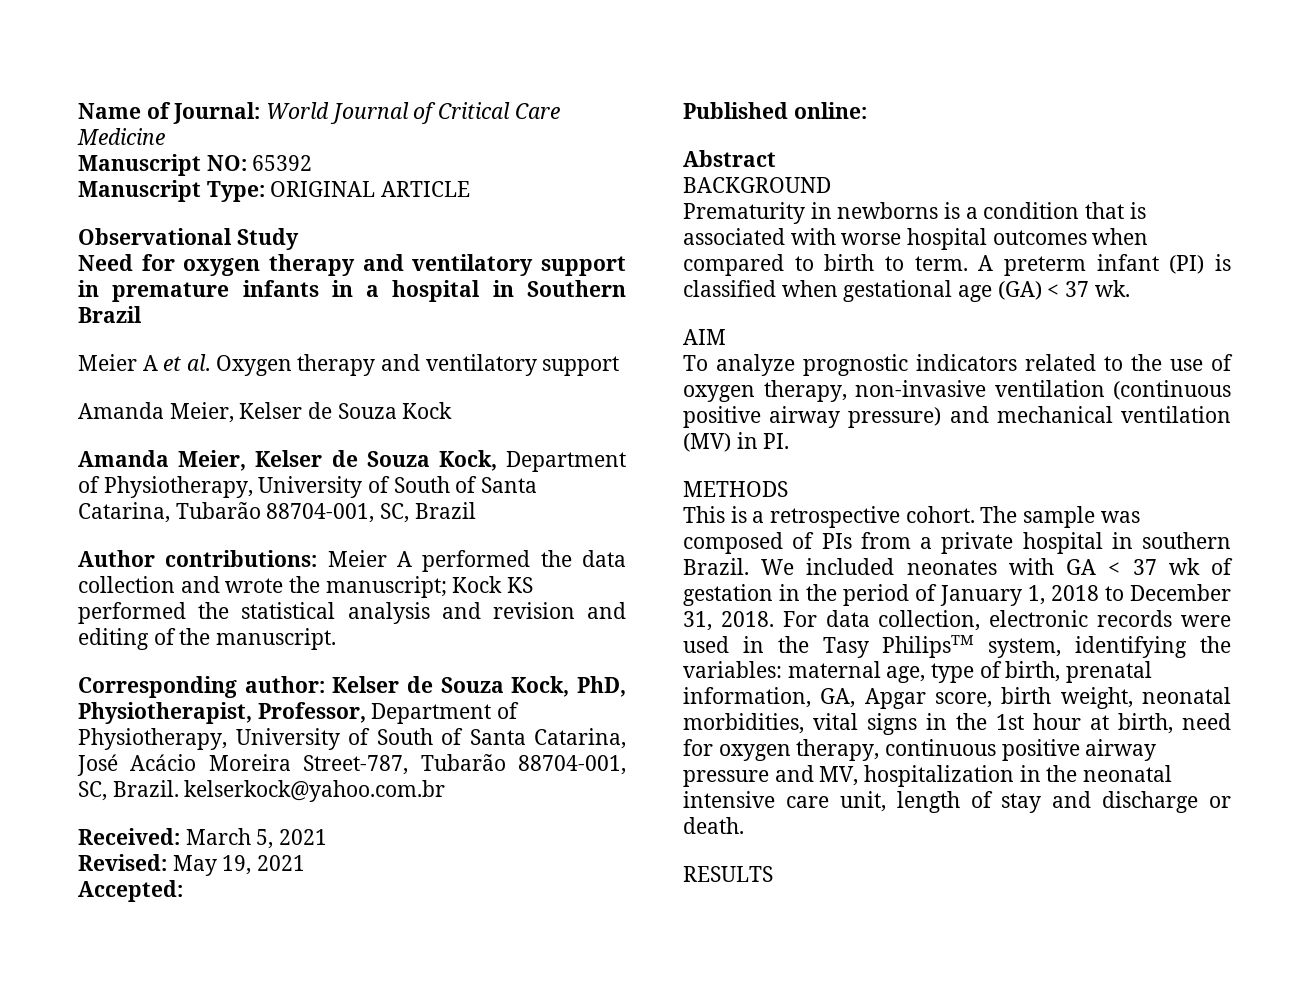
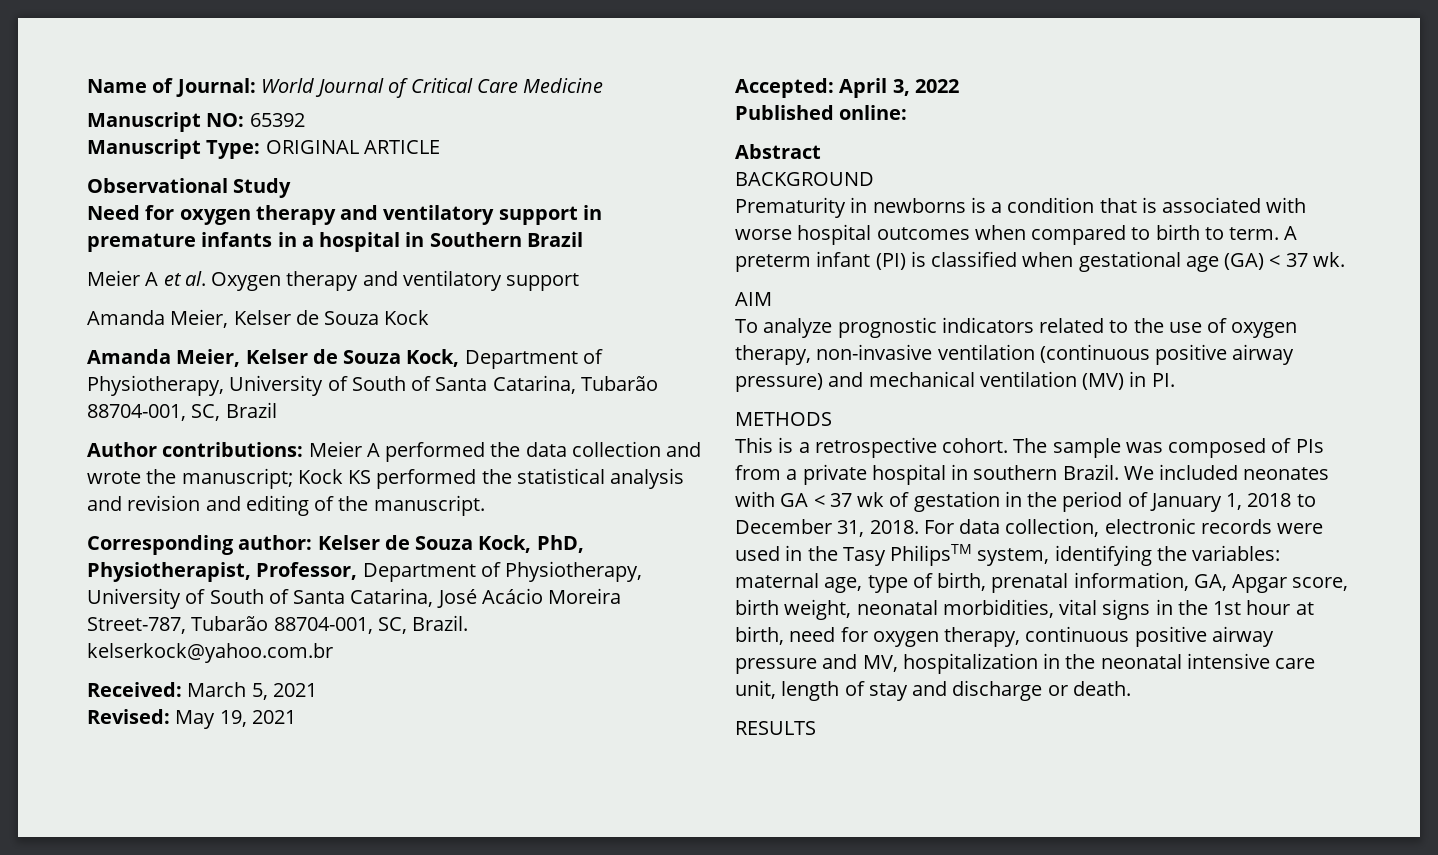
(183, 891) none -> [839,78,959,98] April 3, 2022

